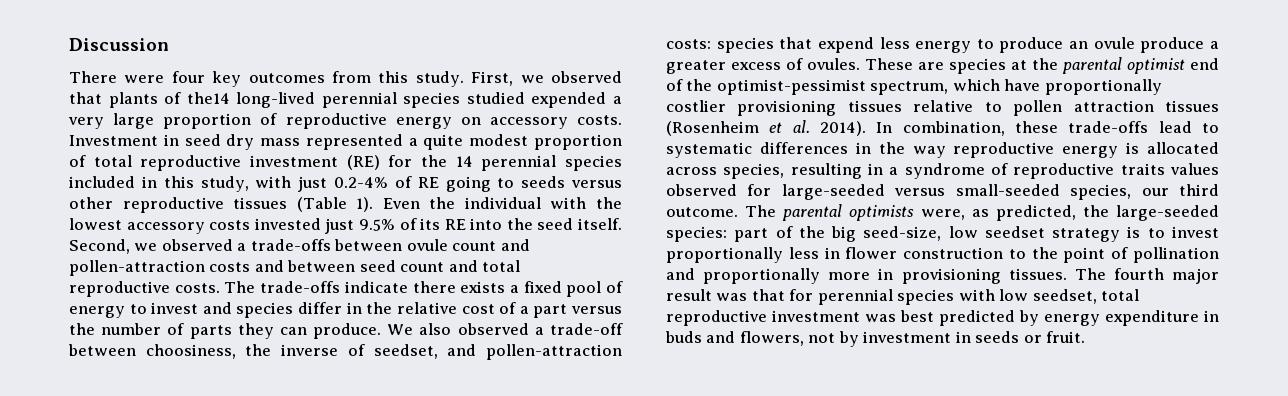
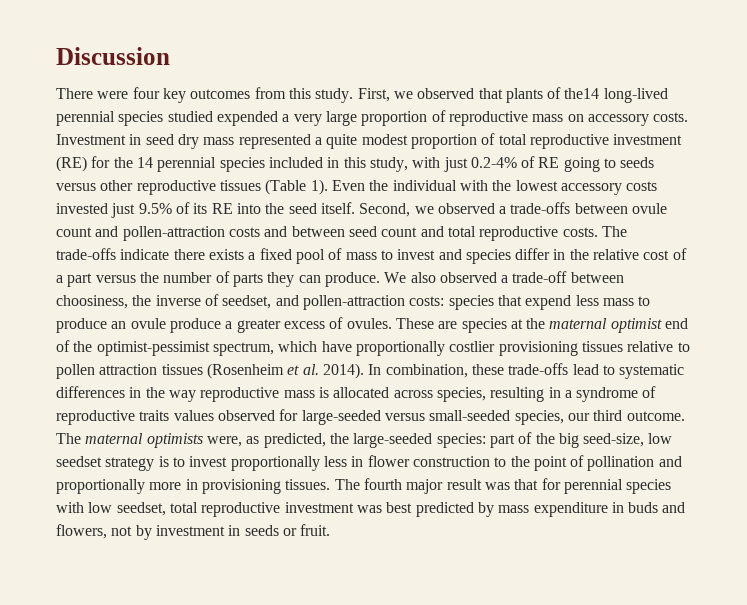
[395,117,452,129] energy -> [532,114,564,122] mass
[69,306,125,318] energy -> [345,252,377,260] mass
[915,41,972,53] energy -> [602,298,634,306] mass
[1062,57,1122,74] parental -> [549,318,608,329] maternal
[1062,146,1119,158] energy -> [283,390,315,398] mass
[782,204,843,221] parental -> [85,433,144,444] maternal
[1044,314,1100,326] energy -> [498,505,530,513] mass

